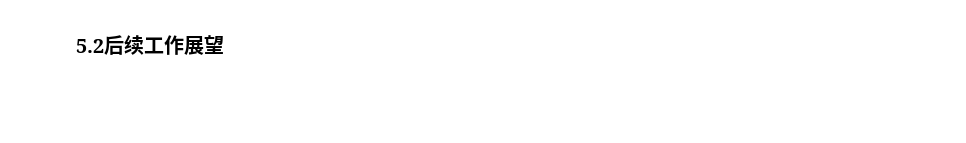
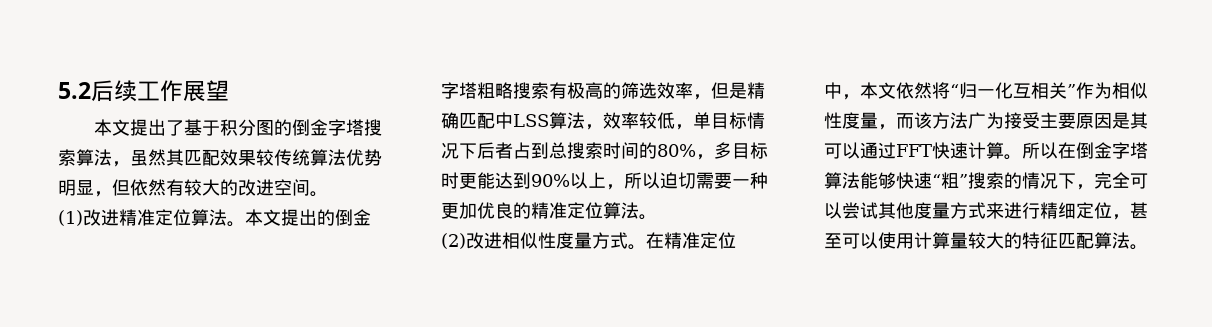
(224, 44) none -> [93,119,382,136] [58,149,382,167] [58,179,328,197] [58,209,371,227] [441,82,765,100] [441,112,765,130] [441,142,768,160] [441,172,768,190] [441,202,657,220] [441,232,736,250] [824,82,1148,100] [824,112,1148,130] [824,142,1148,160] [824,172,1148,190] [824,202,1148,220] [824,232,1148,250] // 本文提出了基于积分图的倒金字塔搜索算法，虽然其匹配效果较传统算法优势明显，但依然有较大的改进空间。 // (1)改进精准定位算法。本文提出的倒金字塔粗略搜索有极高的筛选效率，但是精确匹配中LSS算法，效率较低，单目标情况下后者占到总搜索时间的80%，多目标时更能达到90%以上，所以迫切需要一种更加优良的精准定位算法。 // (2)改进相似性度量方式。在精准定位中，本文依然将“归一化互相关”作为相似性度量，而该方法广为接受主要原因是其可以通过FFT快速计算。所以在倒金字塔算法能够快速“粗”搜索的情况下，完全可以尝试其他度量方式来进行精细定位，甚至可以使用计算量较大的特征匹配算法。

